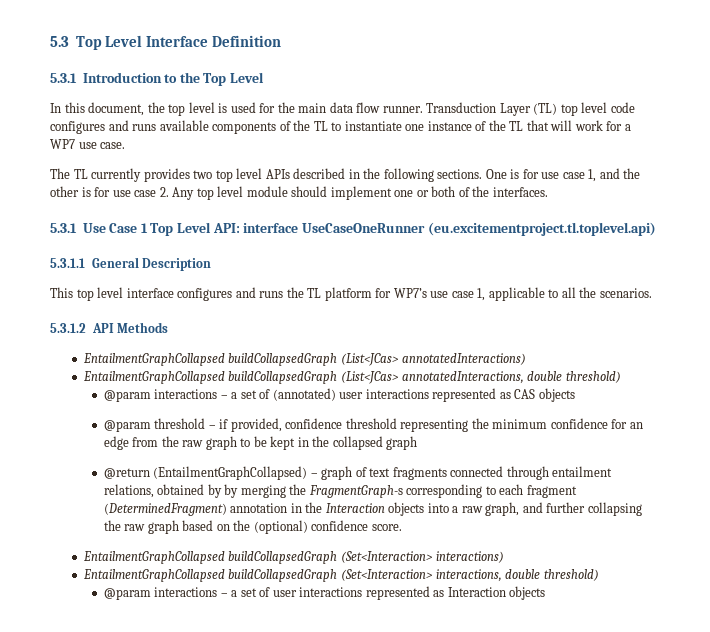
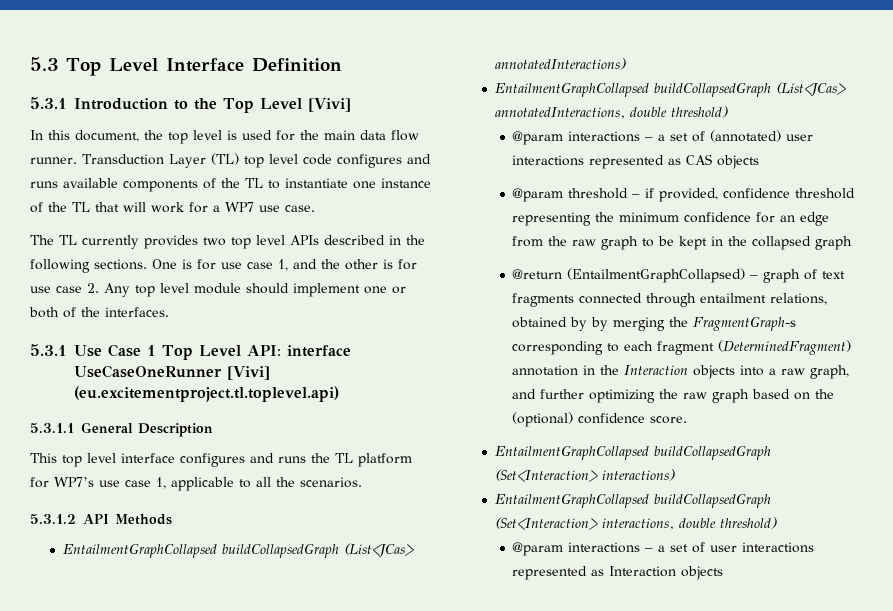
(265, 77) none -> [307,98,351,112] [Vivi]
(426, 228) none -> [227,366,270,380] [Vivi]
[587,502,642,516] collapsing -> [589,389,656,403] optimizing

